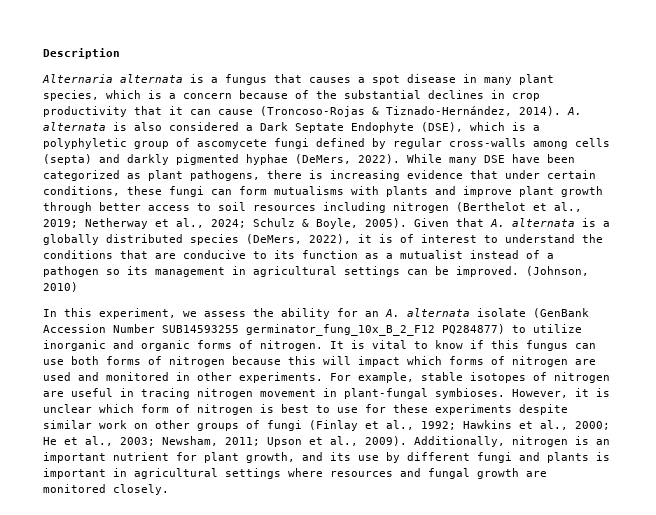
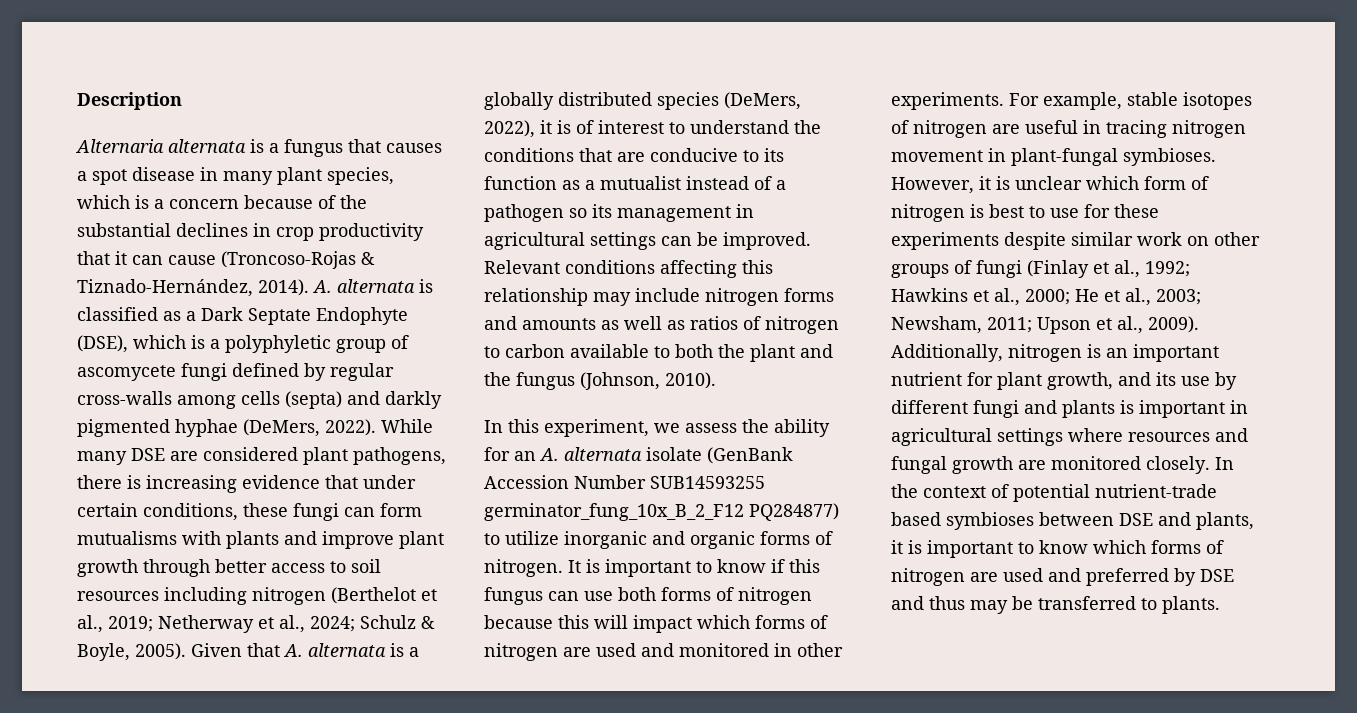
[134,122,239,131] also considered -> [77,307,181,321] classified as
[512,154,575,163] [43,170,141,181] have been categorized as -> [170,447,298,461] are considered
[526,266,589,276] [43,282,78,292] (Johnson, 2010) -> [484,260,773,278] [484,288,834,306] [484,316,839,334] [484,344,833,362] [484,372,716,390] Relevant conditions affecting this relationship may include nitrogen forms and amounts as well as ratios of nitrogen to carbon available to both the plant and the fungus (Johnson, 2010).
[372,340,407,349] vital -> [605,559,691,577] important
(169, 489) none -> [1215,457,1234,470] [891,484,1217,502] [891,512,1254,530] [891,540,1224,558] [891,568,1234,586] [891,596,1220,614] In the context of potential nutrient-trade based symbioses between DSE and plants, it is important to know which forms of nitrogen are used and preferred by DSE and thus may be transferred to plants.

